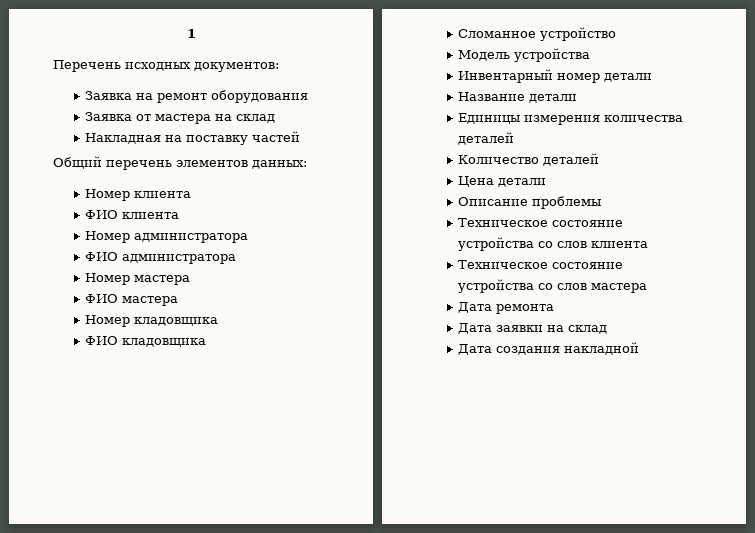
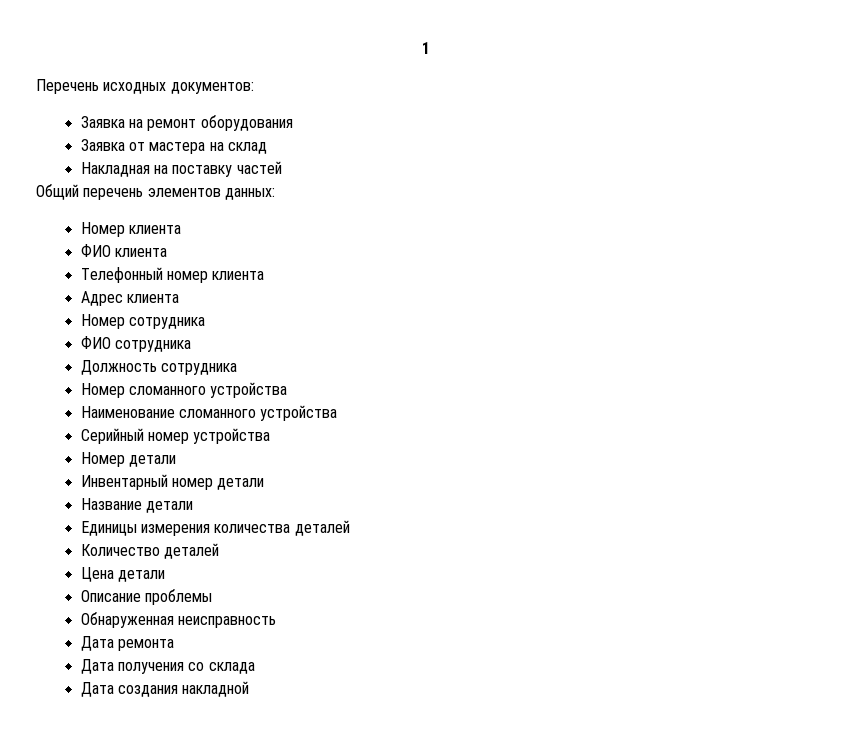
[84,231,248,243] [84,252,236,264] [84,273,190,285] [84,294,178,306] [84,315,218,327] [84,336,206,347] [457,27,616,41] [457,48,590,62] // Номер администратора // ФИО администратора // Номер мастера // ФИО мастера // Номер кладовщика // ФИО кладовщика // Сломанное устройство // Модель устройства -> [80,267,265,283] [80,291,180,306] [80,314,206,329] [80,336,192,352] [80,360,238,375] [80,382,288,398] [80,405,338,421] [80,428,271,444] [80,452,177,467] // Телефонный номер клиента // Адрес клиента // Номер сотрудника // ФИО сотрудника // Должность сотрудника // Номер сломанного устройства // Наименование сломанного устройства // Серийный номер устройства // Номер детали
[457,218,623,227] [457,237,648,251] [457,260,623,269] [457,279,647,293] Техническое состояние устройства со слов клиента // Техническое состояние устройства со слов мастера -> [80,612,277,628] Обнаруженная неисправность
[495,325,607,334] заявки на склад -> [118,662,255,674] получения со склада

